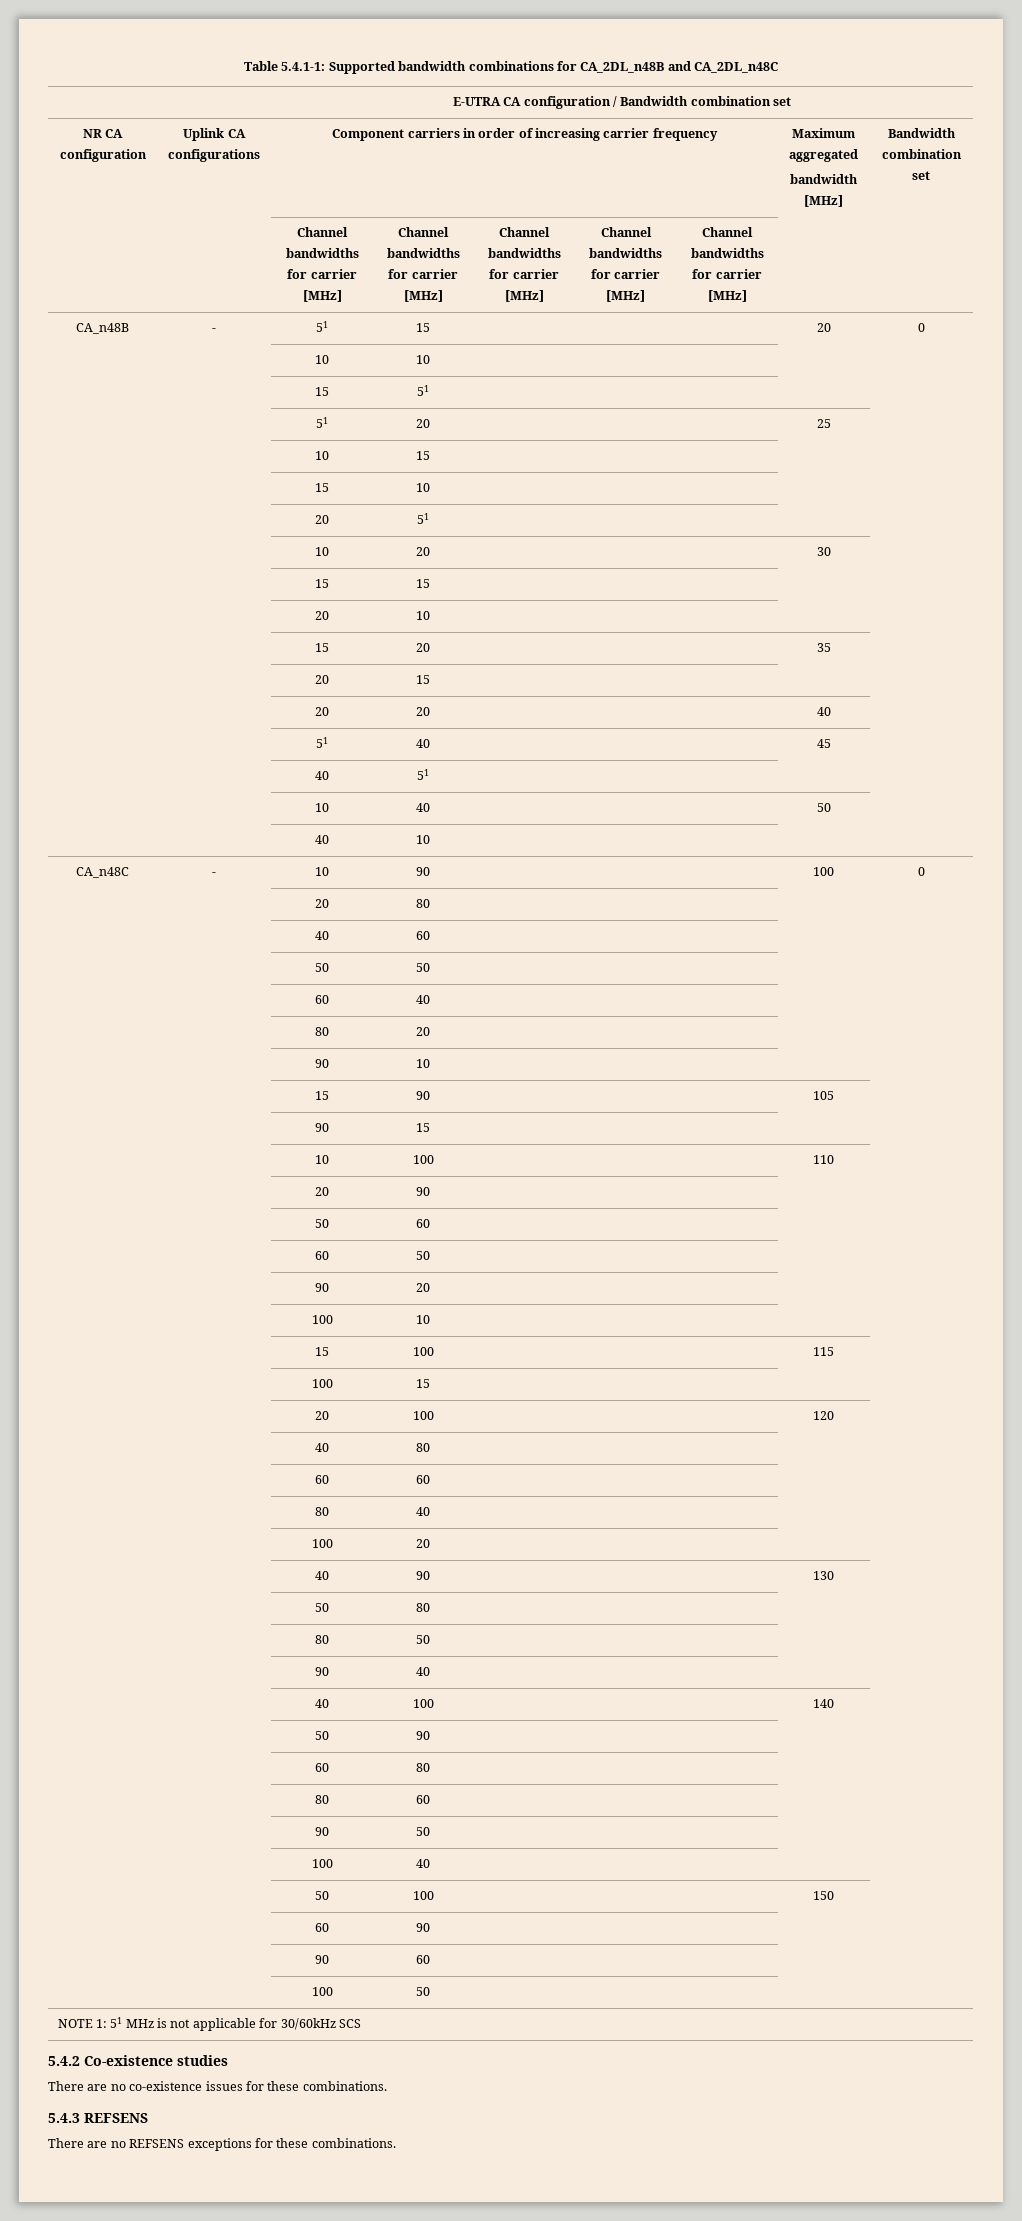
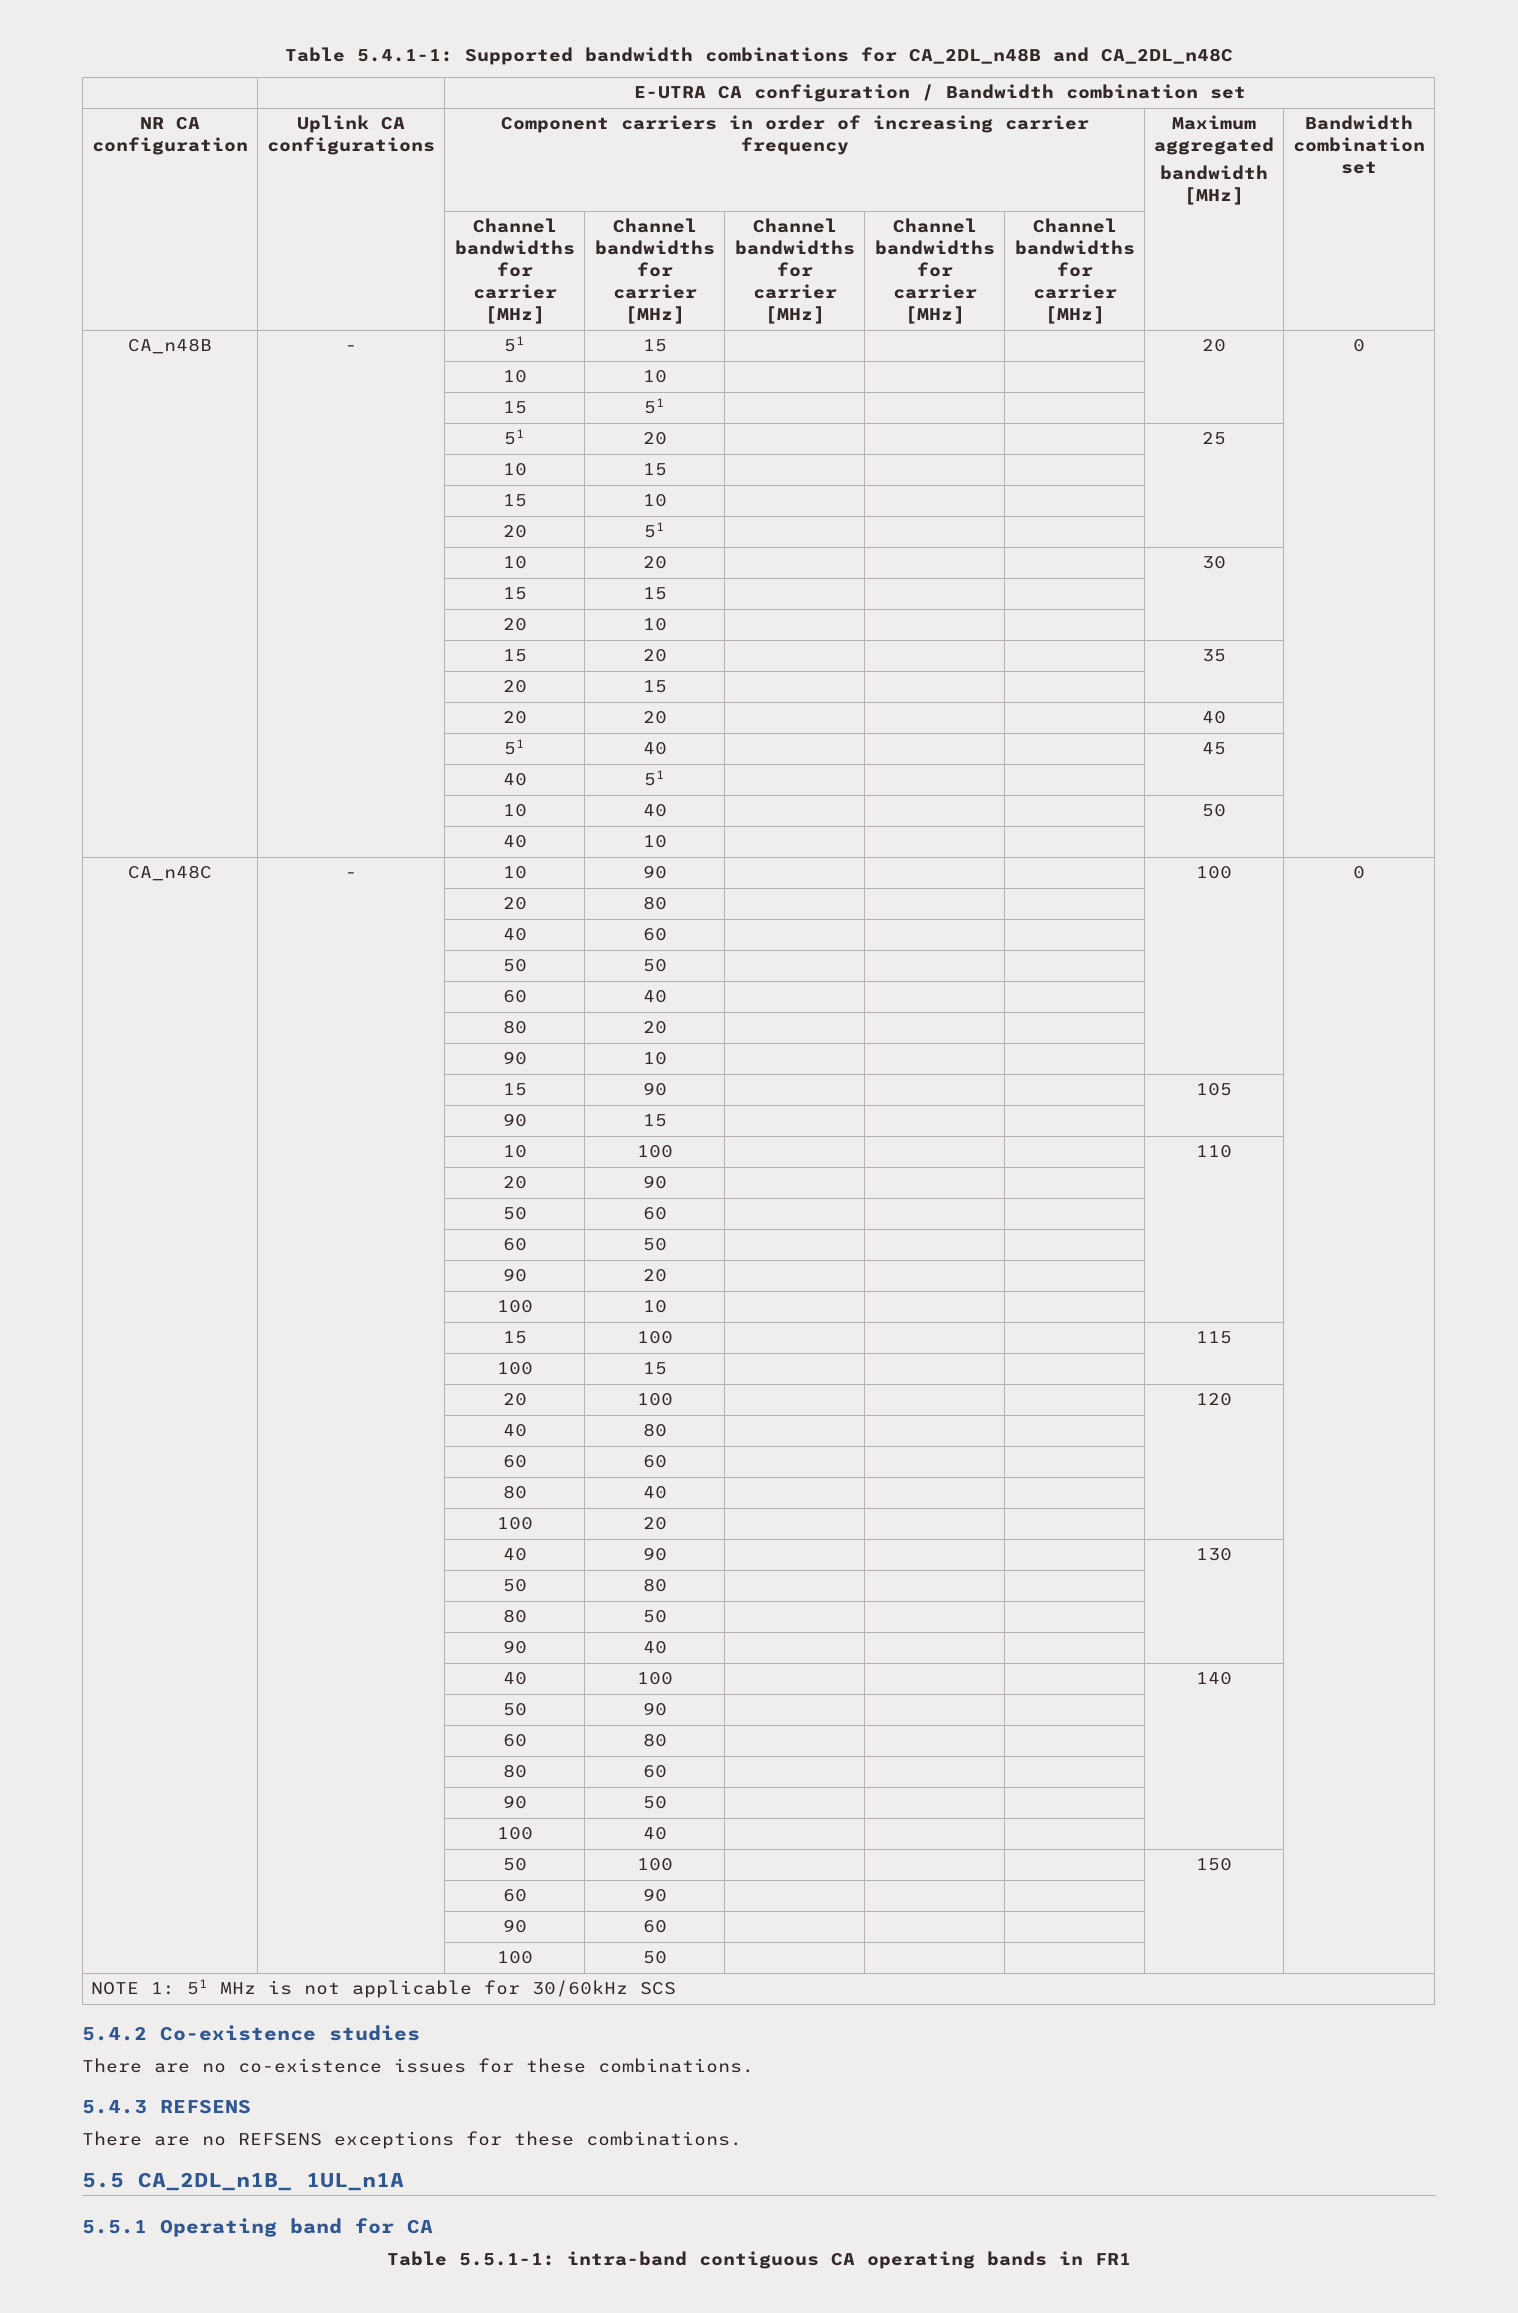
(396, 2143) none -> [82,2172,404,2191] [82,2218,433,2237] [387,2251,1131,2269] // 5.5 CA_2DL_n1B_ 1UL_n1A // 5.5.1 Operating band for CA // Table 5.5.1-1: intra-band contiguous CA operating bands in FR1

